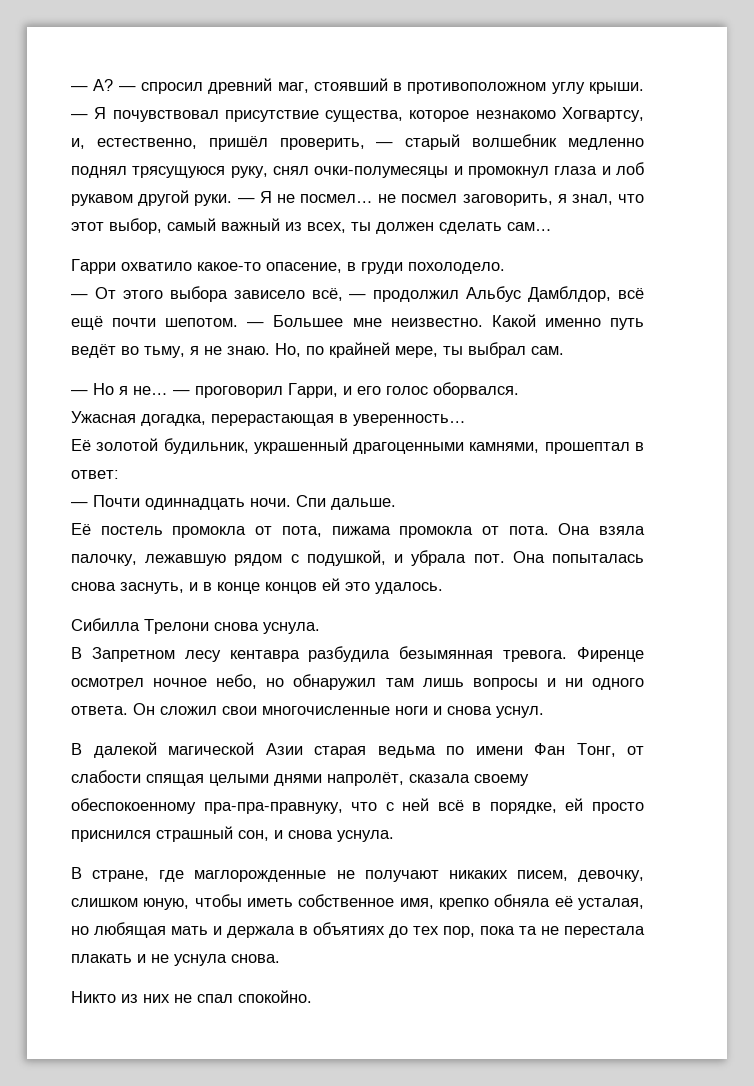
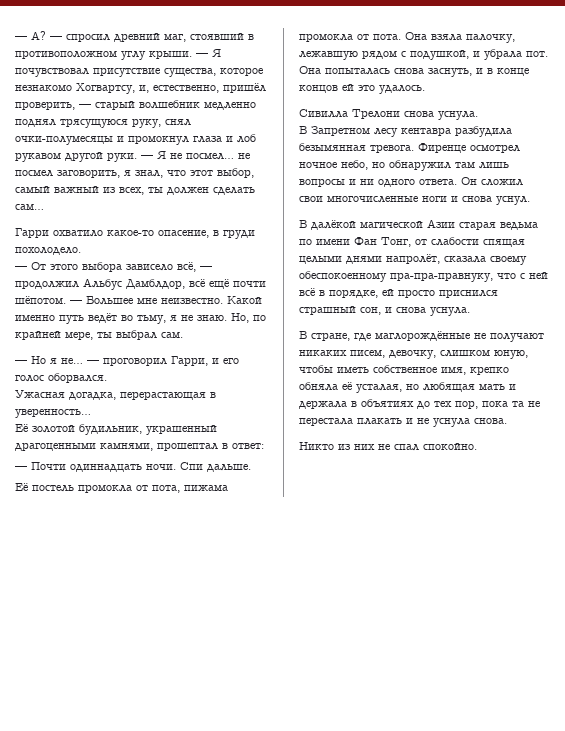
[165,318,239,327] шепотом. -> [15,296,66,304] шёпотом.
[71,618,140,631] Сибилла -> [299,109,348,118] Сивилла
[93,742,157,758] далекой -> [311,220,356,230] далёкой
[194,870,327,882] маглорожденные -> [375,331,470,341] маглорождённые

